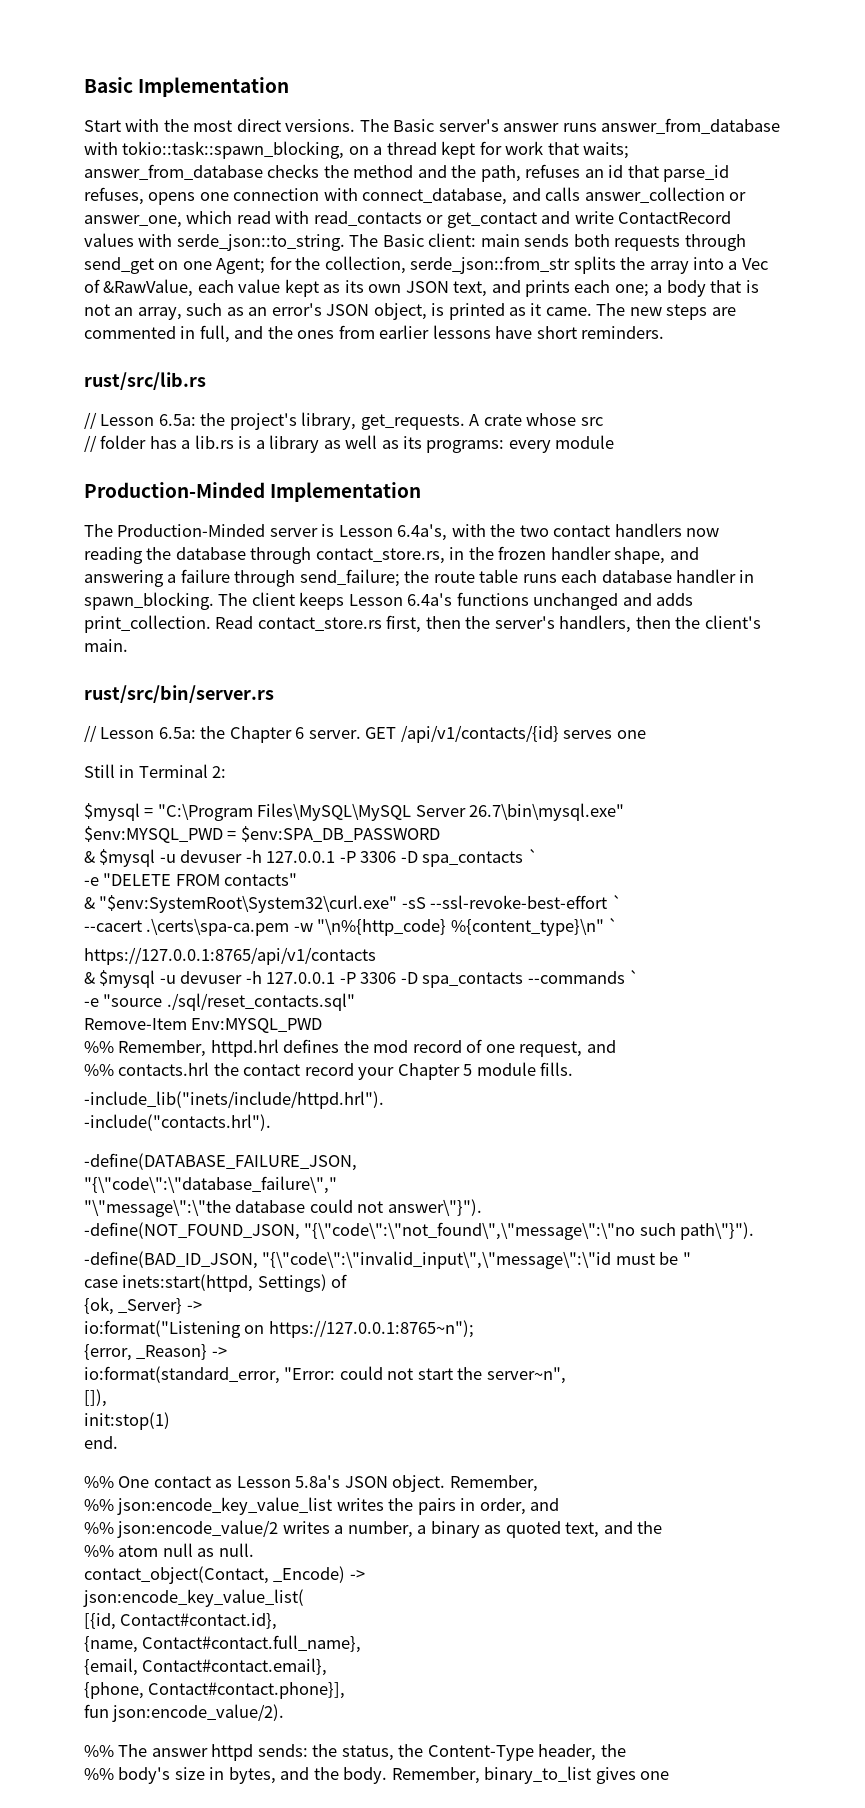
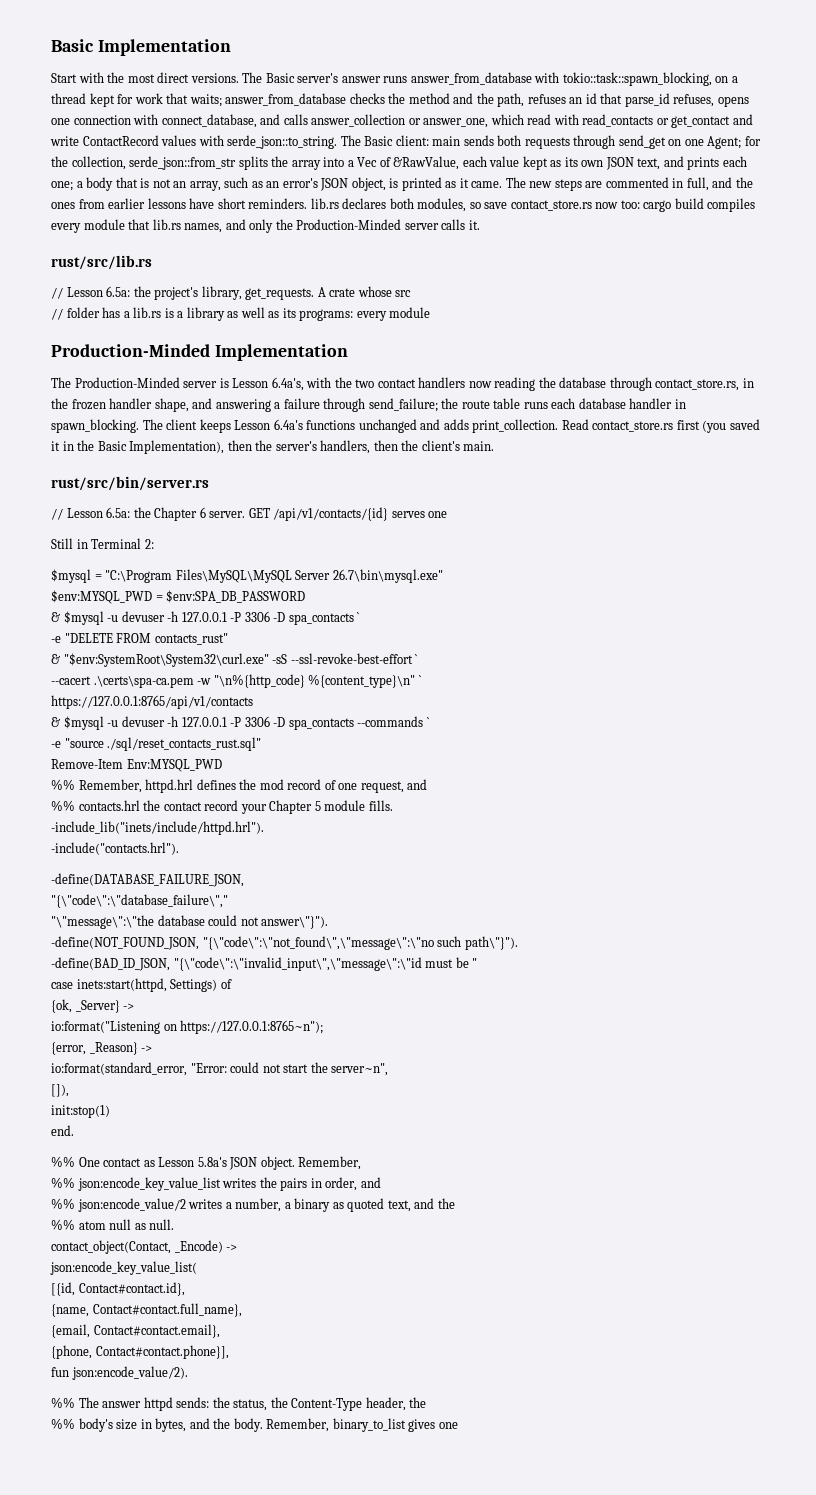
(665, 332) none -> [310,198,756,212] [51,219,480,233] lib.rs declares both modules, so save contact_store.rs now too: cargo build compiles every module that lib.rs names, and only the Production-Minded server calls it.
[386,615,422,633] first, -> [676,419,760,433] [51,440,225,454] first (you saved it in the Basic Implementation),
[224,873,298,886] contacts" -> [154,633,228,645] contacts_rust"
[166,993,355,1011] ./sql/reset_contacts.sql" -> [107,737,262,751] ./sql/reset_contacts_rust.sql"

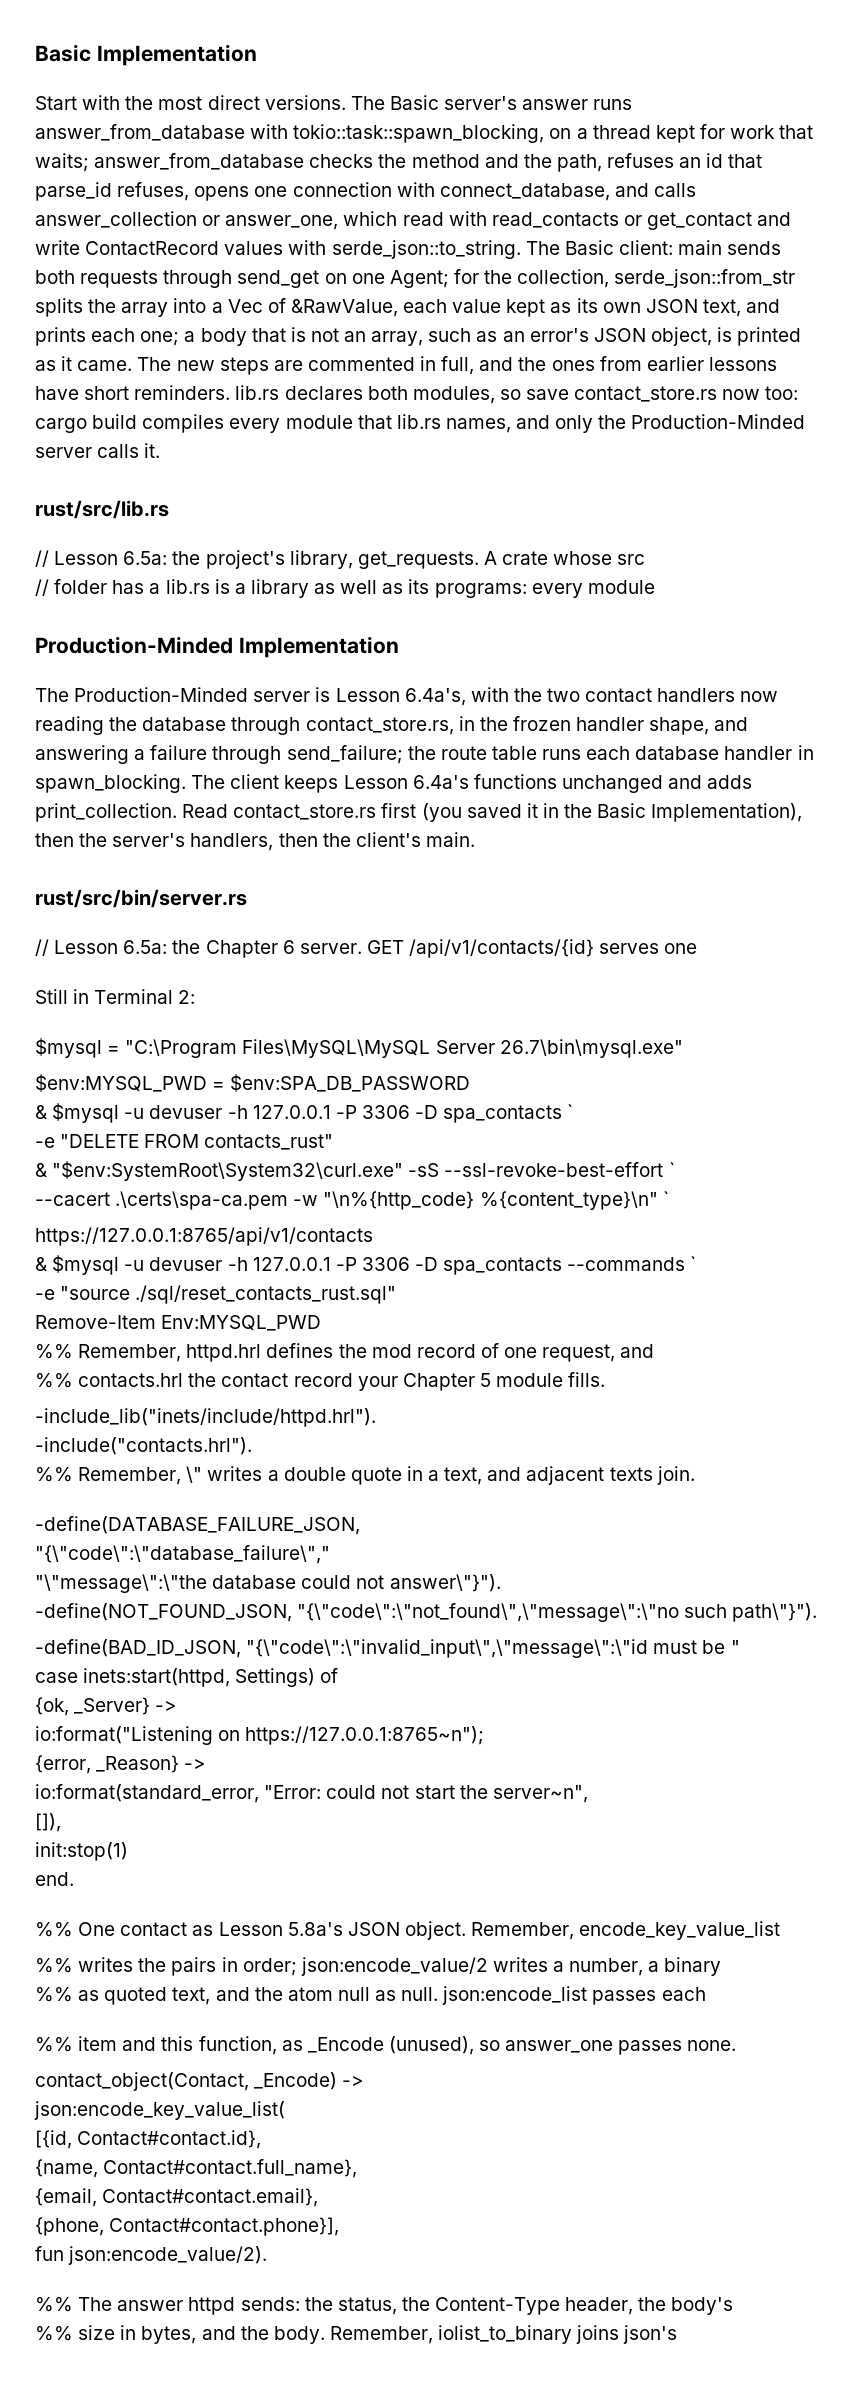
(179, 848) none -> [35,1466,695,1485] // %% Remember, \" writes a double quote in a text, and adjacent texts join.
[51,1177,221,1191] // %% json:encode_key_value_list -> [579,1921,781,1940] [35,1958,73,1973] encode_key_value_list // %%
[325,1177,381,1191] [51,1198,75,1209] order, and // %% -> [242,1958,297,1976] order;
(331, 1205) none -> [35,1987,73,2002] // %%
[51,1219,75,1230] // %% -> (283, 1994) none
(175, 1224) none -> [442,1986,706,2005] [35,2036,737,2055] json:encode_list passes each // %% item and this function, as _Encode (unused), so answer_one passes none.
[51,1418,113,1432] // %% body's -> [671,2297,734,2315] [35,2326,73,2341] body's // %%
[332,1418,458,1432] binary_to_list gives one -> [438,2325,678,2344] iolist_to_binary joins json's

